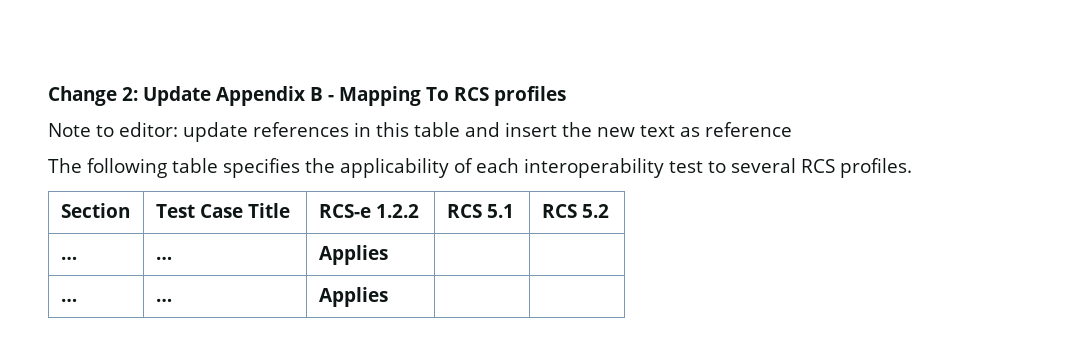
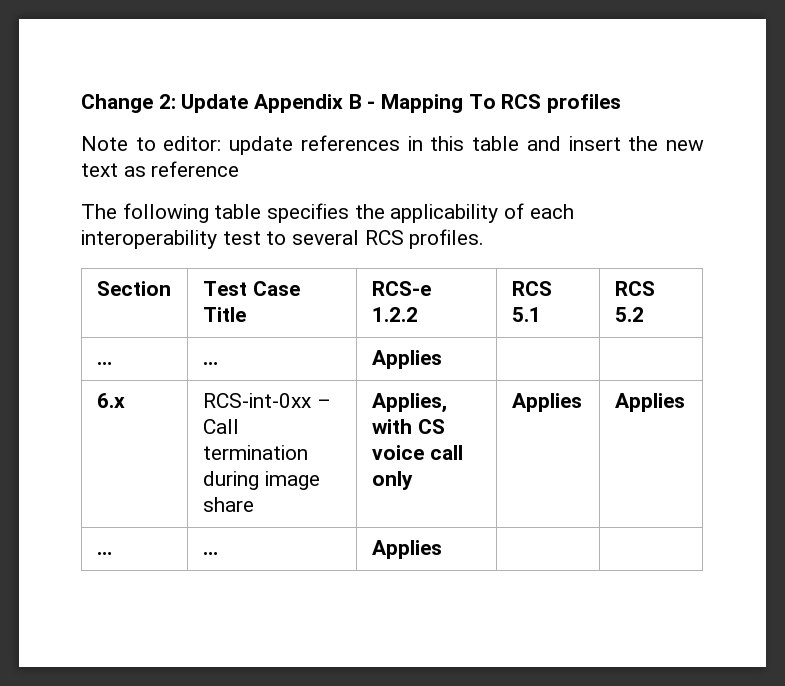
(388, 255) none -> [96,393,125,408] [202,393,331,408] [202,419,239,434] [202,445,308,460] [202,471,320,490] [202,497,254,512] [371,393,447,413] [371,419,445,434] [371,445,463,460] [371,471,413,490] [511,393,582,412] [614,393,685,412] // 6.x | RCS-int-0xx – Call termination during image share | Applies, with CS voice call only | Applies | Applies

